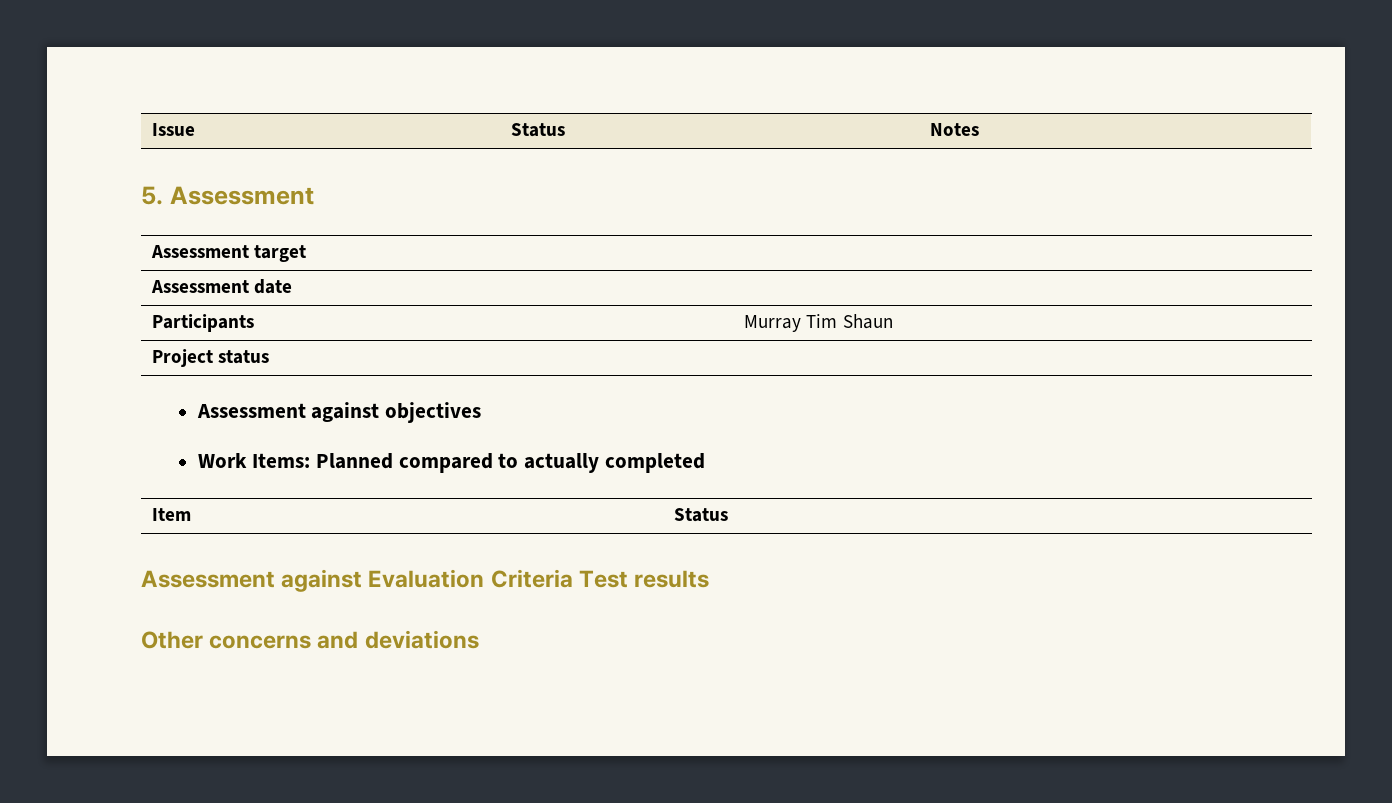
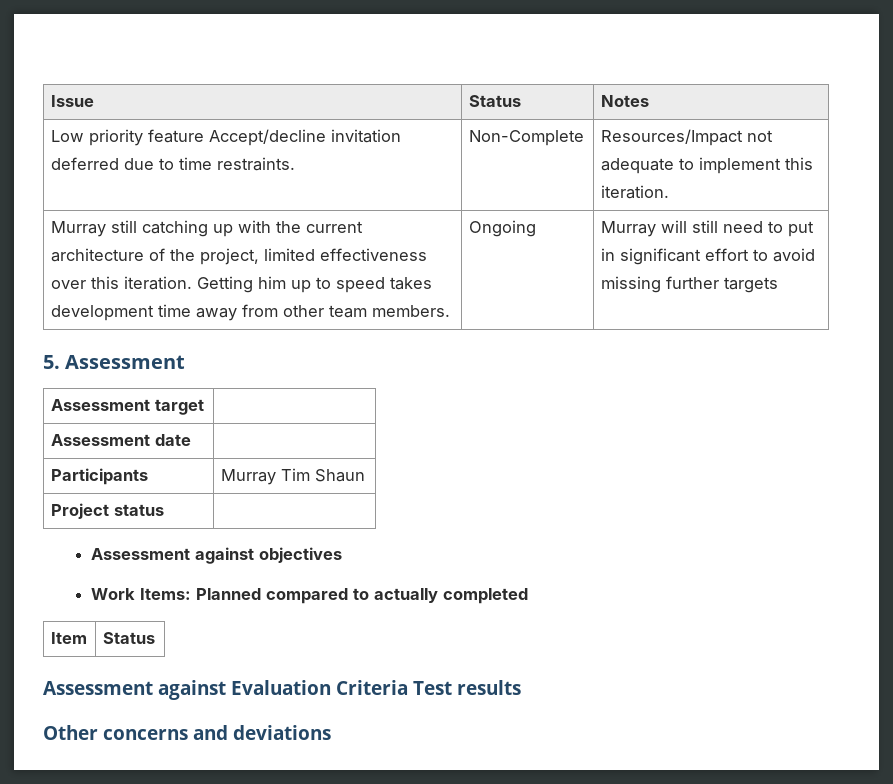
(980, 129) none -> [50,129,401,146] [50,157,295,171] [468,130,584,146] [600,129,773,146] [600,157,813,174] [600,185,669,199] [50,220,363,237] [50,248,427,265] [50,276,432,293] [50,304,450,321] [468,220,536,237] [600,220,814,237] [600,248,815,265] [600,276,778,293] // Low priority feature Accept/decline invitation deferred due to time restraints. | Non-Complete | Resources/Impact not adequate to implement this iteration. // Murray still catching up with the current architecture of the project, limited effectiveness over this iteration. Getting him up to speed takes development time away from other team members. | Ongoing | Murray will still need to put in significant effort to avoid missing further targets

